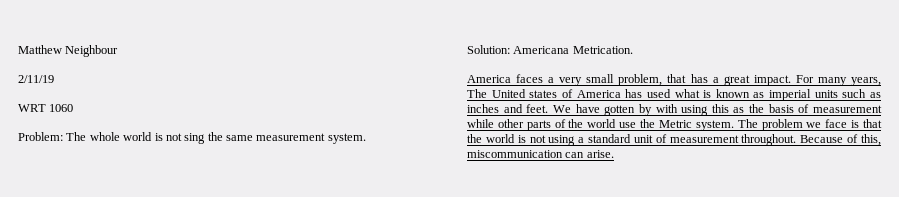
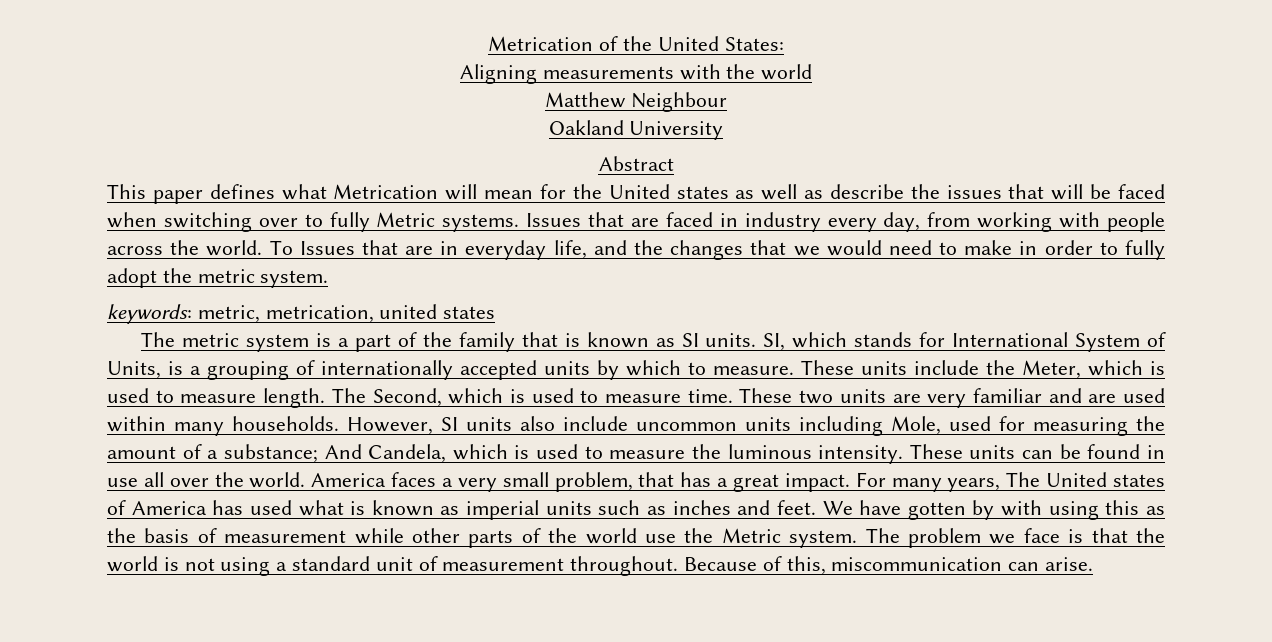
[18,45,119,57] [18,75,54,83] [18,104,74,112] [18,132,366,144] [467,45,633,54] Matthew Neighbour // 2/11/19 // WRT 1060 // Problem: The whole world is not sing the same measurement system. // Solution: Americana Metrication. // -> [488,36,784,51] [459,64,813,84] [544,92,728,112] [548,120,724,140] [598,156,674,171] [107,184,1166,204] [107,212,1166,232] [107,240,1165,260] [107,268,329,288] [107,304,496,324] [141,332,1166,352] [107,360,1165,380] [107,388,1166,408] [107,416,1165,436] [107,444,1165,464] [107,472,306,488] Metrication of the United States: // Aligning measurements with the world // Matthew Neighbour // Oakland University // Abstract // This paper defines what Metrication will mean for the United states as well as describe the issues that will be faced when switching over to fully Metric systems. Issues that are faced in industry every day, from working with people across the world. To Issues that are in everyday life, and the changes that we would need to make in order to fully adopt the metric system. // keywords: metric, metrication, united states // The metric system is a part of the family that is known as SI units. SI, which stands for International System of Units, is a grouping of internationally accepted units by which to measure. These units include the Meter, which is used to measure length. The Second, which is used to measure time. These two units are very familiar and are used within many households. However, SI units also include uncommon units including Mole, used for measuring the amount of a substance; And Candela, which is used to measure the luminous intensity. These units can be found in use all over the world.

